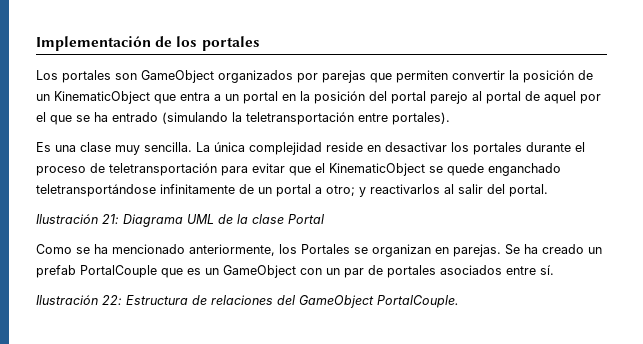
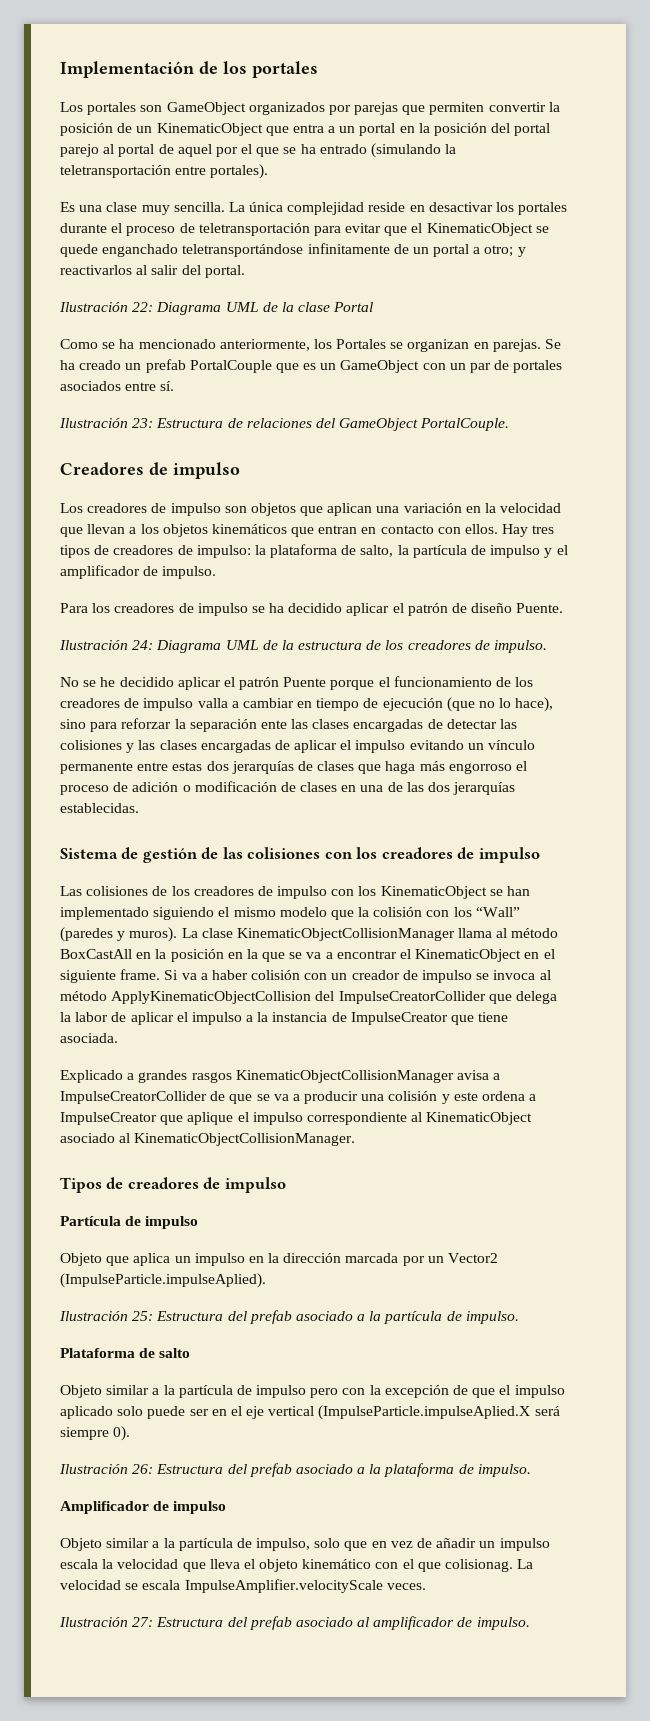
[102,214,119,224] 21: -> [132,302,154,312] 22:
[102,295,122,305] 22: -> [132,418,154,428] 23:
(459, 301) none -> [60,462,240,479] [60,503,562,516] [60,524,555,537] [60,544,568,558] [60,565,217,579] [60,603,564,616] [59,640,548,653] [60,676,534,690] [60,697,554,712] [60,718,518,732] [60,740,536,753] [60,761,528,774] [60,781,516,795] [60,803,139,813] [60,847,540,863] [60,886,531,899] [60,907,520,920] [60,927,559,942] [60,949,555,962] [60,969,551,983] [60,991,557,1004] [60,1012,509,1025] [60,1033,118,1043] [60,1070,501,1083] [60,1091,537,1104] [60,1112,533,1125] [60,1133,356,1146] [60,1177,286,1193] [60,1216,199,1229] [60,1253,499,1266] [60,1273,266,1288] [59,1310,519,1324] [60,1348,191,1358] [60,1385,565,1398] [60,1405,560,1420] [60,1426,131,1441] [59,1463,531,1477] [60,1501,227,1514] [60,1538,550,1551] [60,1559,534,1572] [60,1579,426,1593] [59,1616,530,1630] // Creadores de impulso // Los creadores de impulso son objetos que aplican una variación en la velocidad que llevan a los objetos kinemáticos que entran en contacto con ellos. Hay tres tipos de creadores de impulso: la plataforma de salto, la partícula de impulso y el amplificador de impulso. // Para los creadores de impulso se ha decidido aplicar el patrón de diseño Puente. // Ilustración 24: Diagrama UML de la estructura de los creadores de impulso. // No se he decidido aplicar el patrón Puente porque el funcionamiento de los creadores de impulso valla a cambiar en tiempo de ejecución (que no lo hace), sino para reforzar la separación ente las clases encargadas de detectar las colisiones y las clases encargadas de aplicar el impulso evitando un vínculo permanente entre estas dos jerarquías de clases que haga más engorroso el proceso de adición o modificación de clases en una de las dos jerarquías establecidas. // Sistema de gestión de las colisiones con los creadores de impulso // Las colisiones de los creadores de impulso con los KinematicObject se han implementado siguiendo el mismo modelo que la colisión con los “Wall” (paredes y muros). La clase KinematicObjectCollisionManager llama al método BoxCastAll en la posición en la que se va a encontrar el KinematicObject en el siguiente frame. Si va a haber colisión con un creador de impulso se invoca al método ApplyKinematicObjectCollision del ImpulseCreatorCollider que delega la labor de aplicar el impulso a la instancia de ImpulseCreator que tiene asociada. // Explicado a grandes rasgos KinematicObjectCollisionManager avisa a ImpulseCreatorCollider de que se va a producir una colisión y este ordena a ImpulseCreator que aplique el impulso correspondiente al KinematicObject asociado al KinematicObjectCollisionManager. // Tipos de creadores de impulso // Partícula de impulso // Objeto que aplica un impulso en la dirección marcada por un Vector2 (ImpulseParticle.impulseAplied). // Ilustración 25: Estructura del prefab asociado a la partícula de impulso. // Plataforma de salto // Objeto similar a la partícula de impulso pero con la excepción de que el impulso aplicado solo puede ser en el eje vertical (ImpulseParticle.impulseAplied.X será siempre 0). // Ilustración 26: Estructura del prefab asociado a la plataforma de impulso. // Amplificador de impulso // Objeto similar a la partícula de impulso, solo que en vez de añadir un impulso escala la velocidad que lleva el objeto kinemático con el que colisionag. La velocidad se escala ImpulseAmplifier.velocityScale veces. // Ilustración 27: Estructura del prefab asociado al amplificador de impulso.

